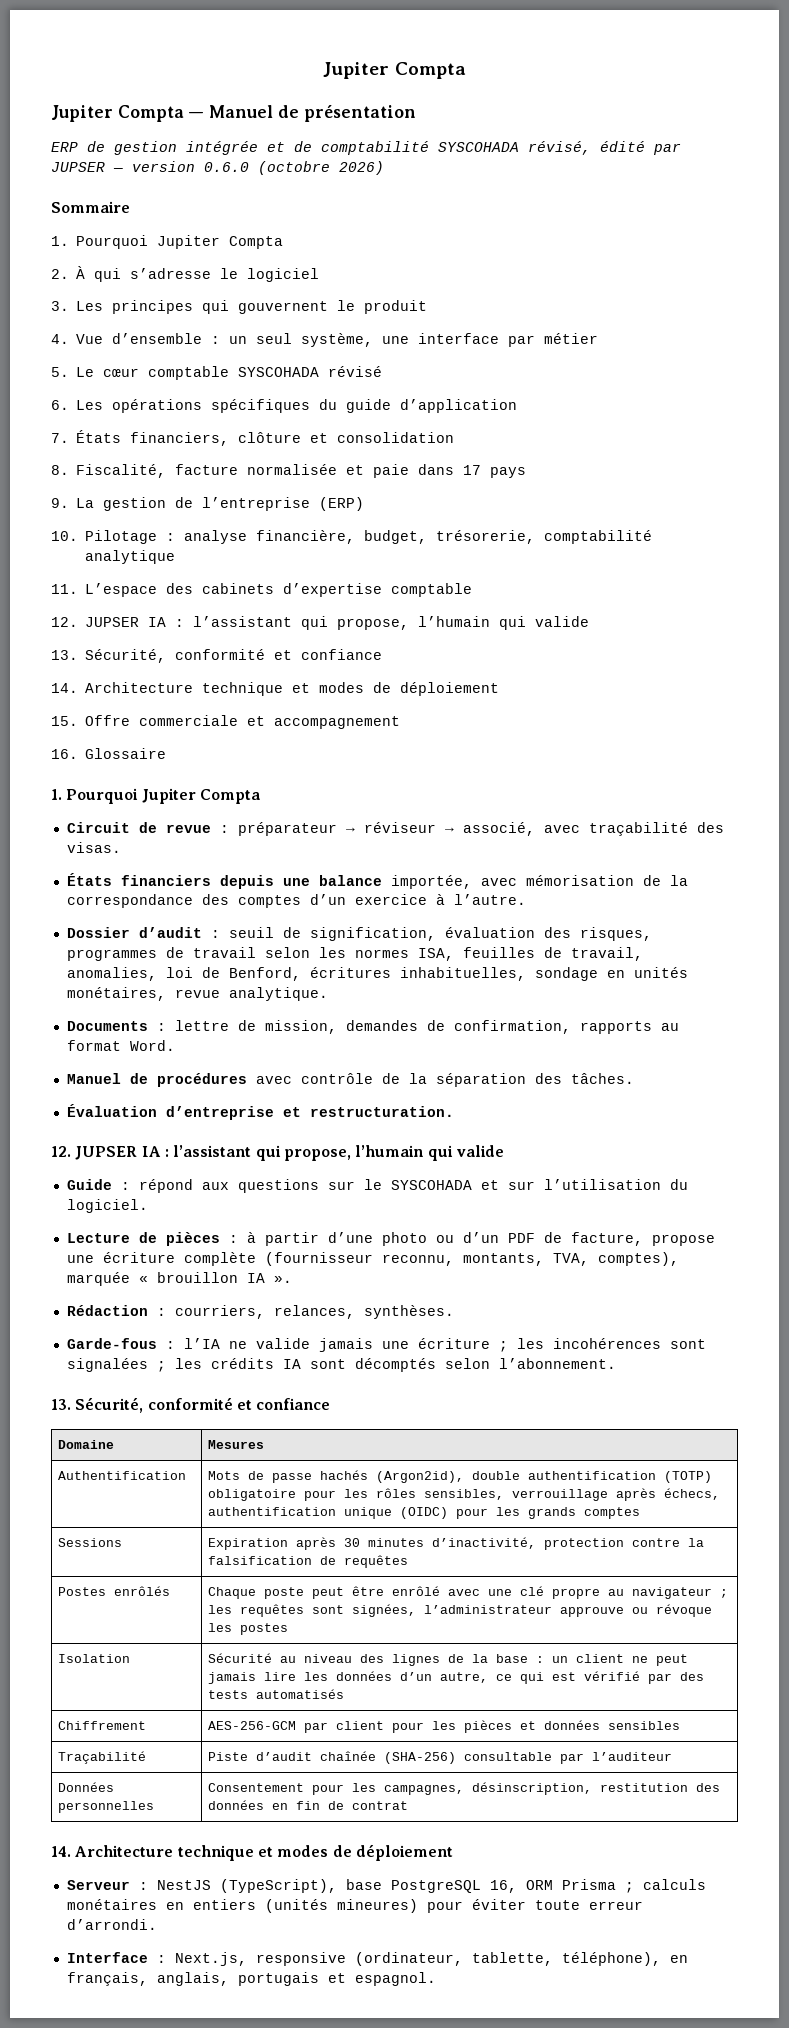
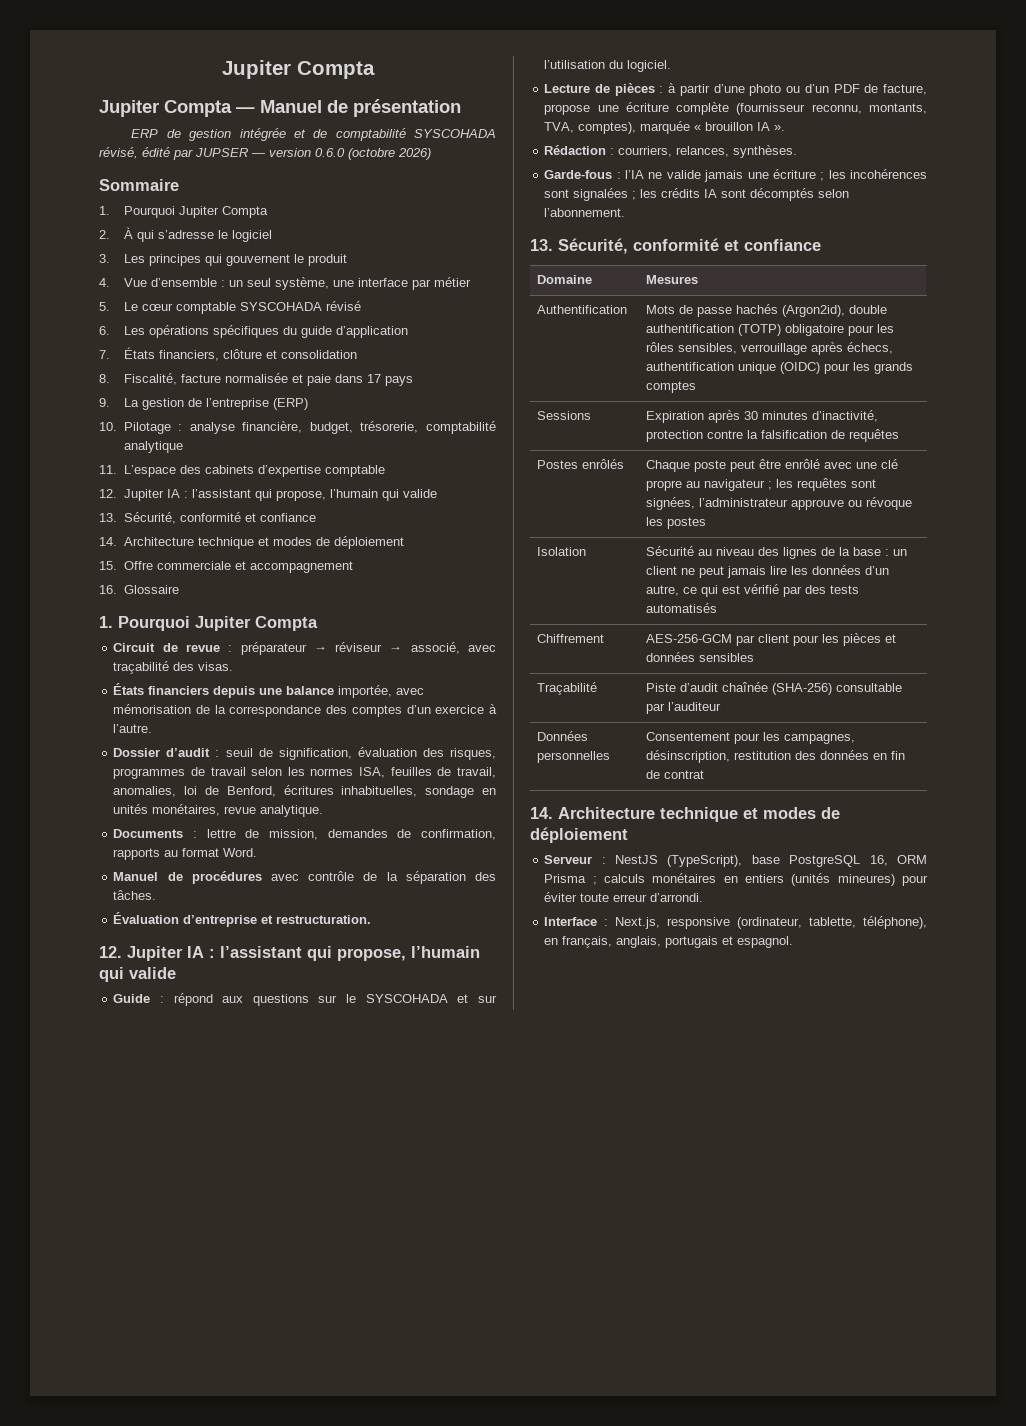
[85,617,140,627] JUPSER -> [123,489,164,501] Jupiter
[75,1146,138,1160] JUPSER -> [127,946,183,961] Jupiter

